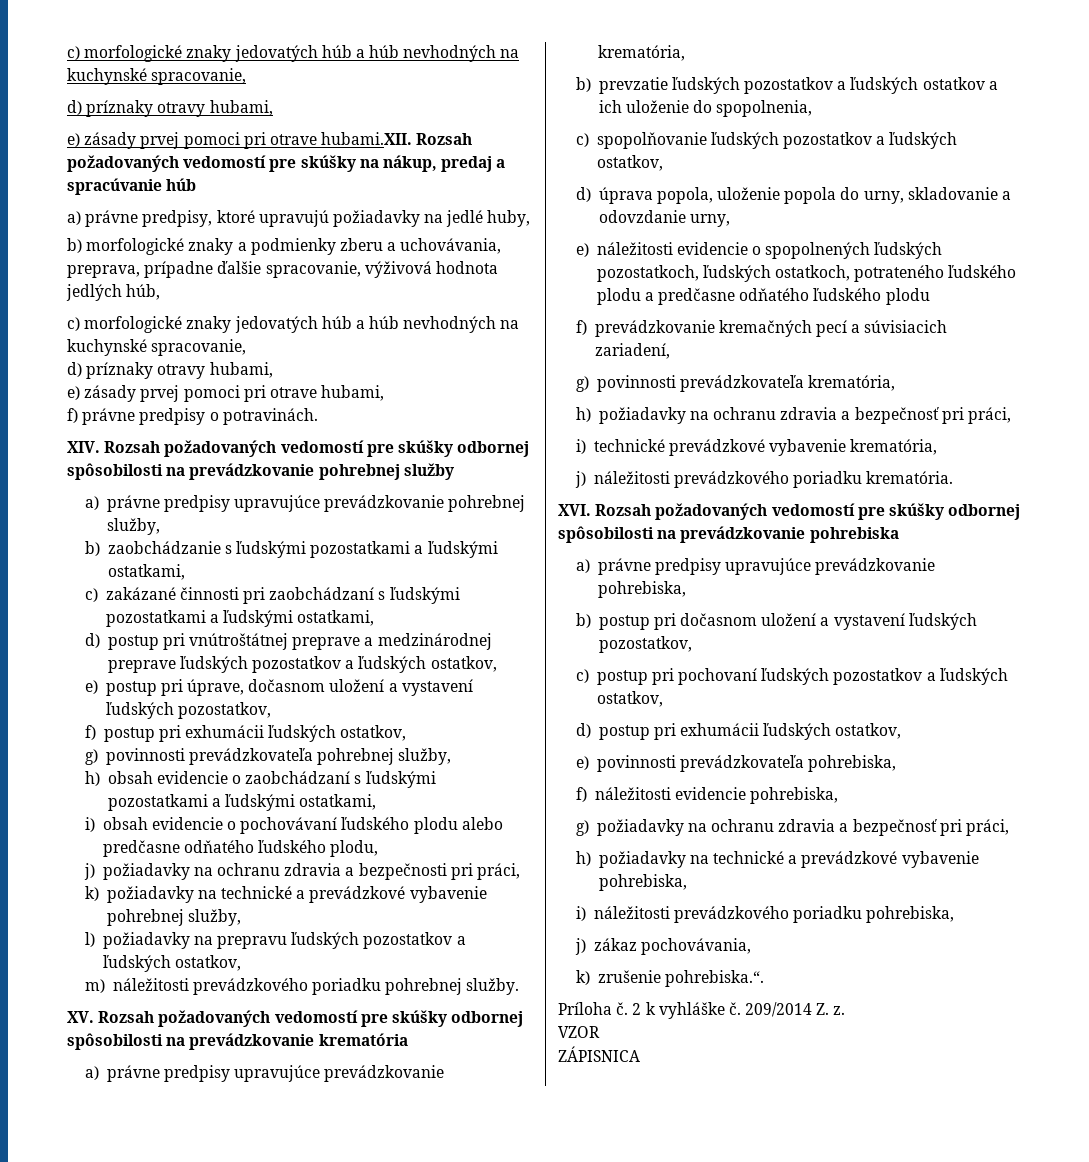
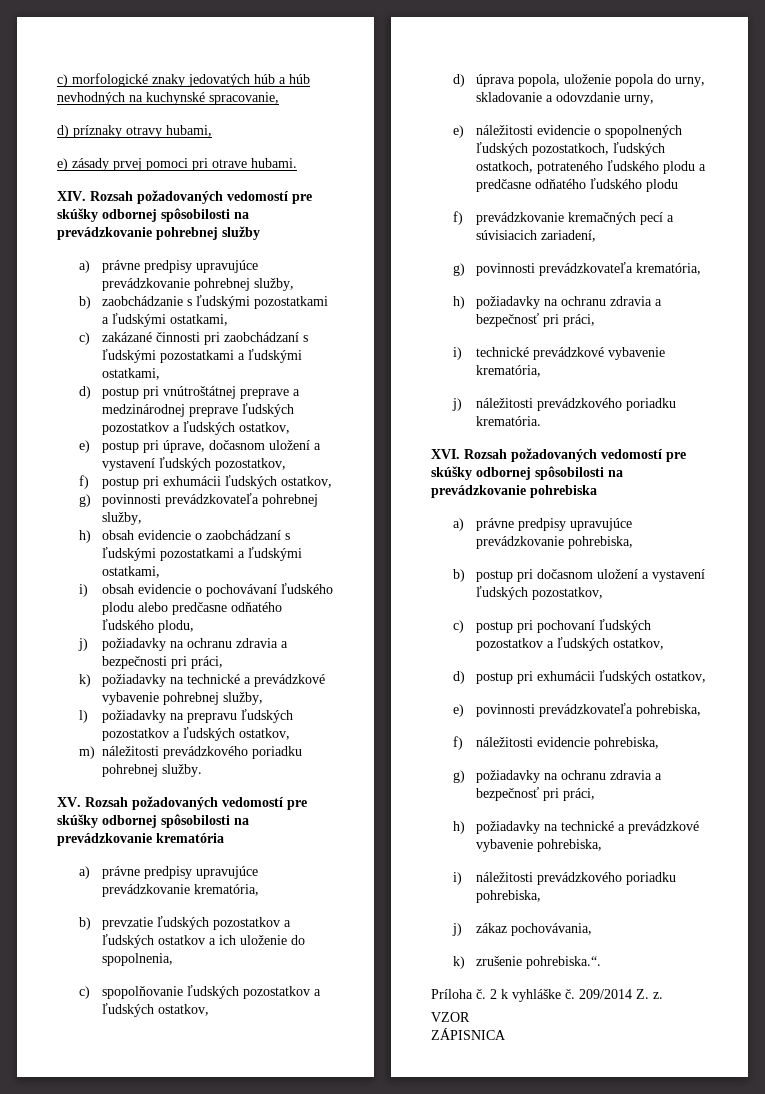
[321,132,473,145] [67,155,506,172] [67,178,197,195] [67,210,531,227] [67,238,502,255] [67,261,498,278] [66,284,161,301] [67,316,520,333] [67,339,247,356] [67,362,273,379] [67,385,385,402] [67,408,318,425] hubami.XII. Rozsah požadovaných vedomostí pre skúšky na nákup, predaj a spracúvanie húb // a) právne predpisy, ktoré upravujú požiadavky na jedlé huby, // b) morfologické znaky a podmienky zberu a uchovávania, preprava, prípadne ďalšie spracovanie, výživová hodnota jedlých húb, // c) morfologické znaky jedovatých húb a húb nevhodných na kuchynské spracovanie, // d) príznaky otravy hubami, // e) zásady prvej pomoci pri otrave hubami, // f) právne predpisy o potravinách. -> [251,158,297,168] hubami.

